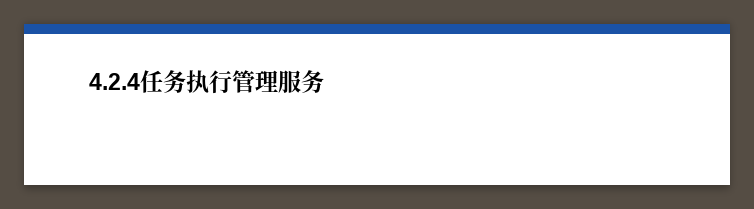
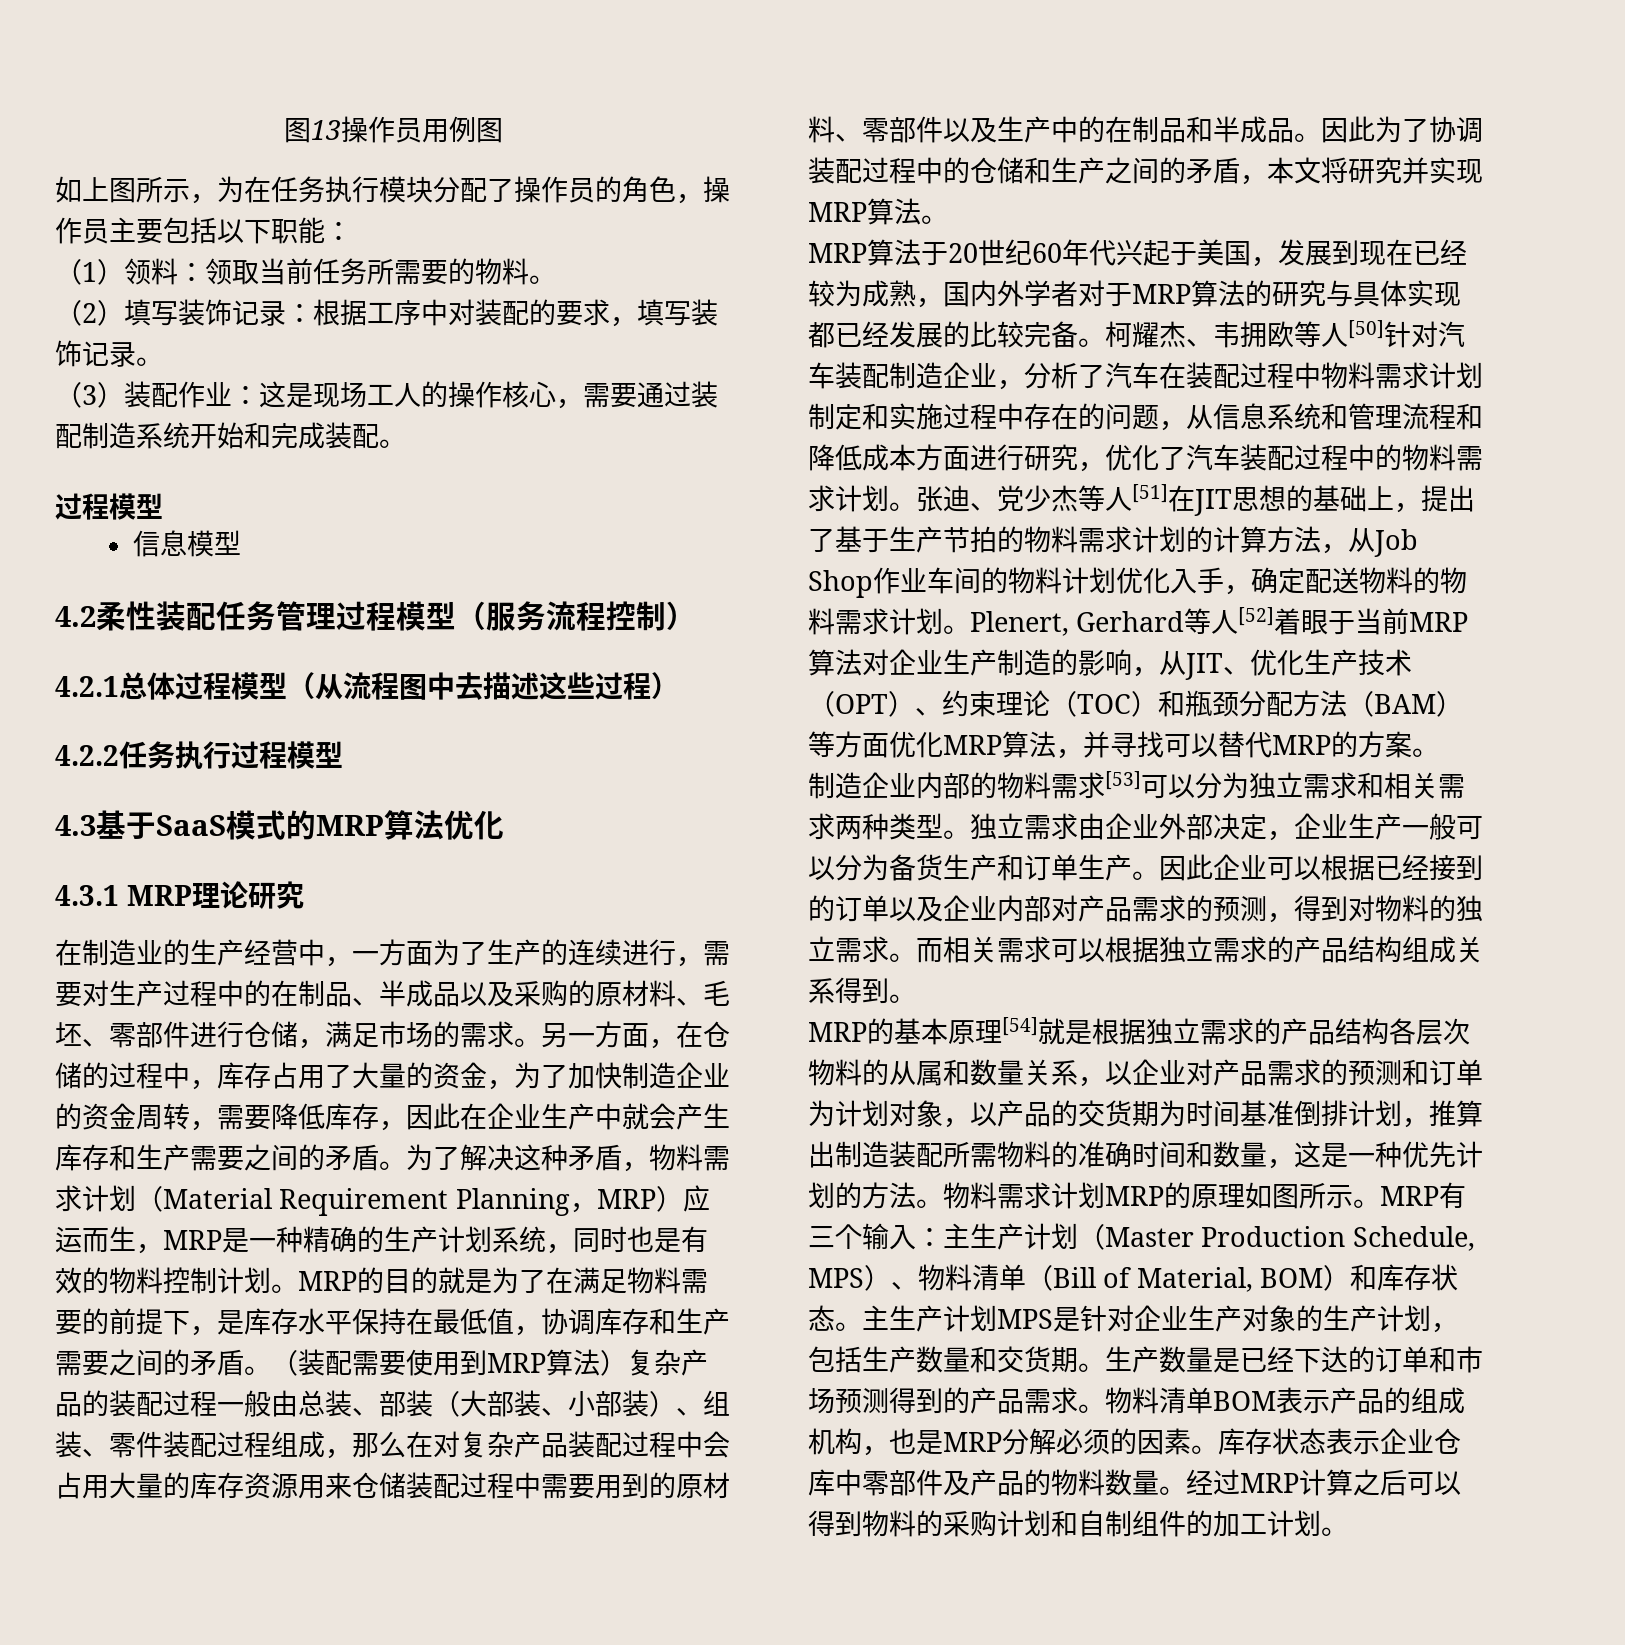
[89,70,324,94] 4.2.4任务执行管理服务 -> [283,116,503,143] [55,176,730,204] [55,217,352,244] [55,258,556,285] [55,299,718,327] [55,340,163,367] [55,381,718,409] [55,422,406,449] [55,493,163,520] [132,530,241,557] [55,601,696,631] [55,672,679,700] [55,741,343,769] [55,810,504,840] [55,881,304,909] [55,939,730,967] [55,980,730,1007] [55,1021,730,1049] [55,1062,730,1090] [55,1103,730,1131] [55,1144,730,1172] [55,1185,710,1216] [55,1226,708,1254] [55,1267,708,1294] [55,1308,730,1336] [55,1349,708,1376] [55,1390,730,1417] [55,1431,730,1459] [55,1472,730,1499] [808,116,1483,143] [808,157,1483,185] [808,198,948,225] [808,239,1467,267] [808,280,1461,308] [808,320,1465,348] [808,362,1483,390] [808,403,1483,431] [808,444,1483,472] [808,484,1475,516] [808,526,1418,557] [808,567,1467,598] [808,607,1469,636] [808,649,1412,680] [808,690,1463,717] [808,731,1439,759] [808,771,1465,799] [808,813,1483,841] [808,854,1483,881] [808,895,1483,923] [808,936,1483,963] [808,977,916,1004] [808,1017,1470,1045] [808,1059,1483,1087] [808,1100,1483,1128] [808,1141,1483,1169] [808,1182,1466,1209] [808,1223,1475,1251] [808,1264,1458,1292] [808,1305,1458,1333] [808,1346,1483,1373] [808,1387,1465,1414] [808,1428,1461,1456] [808,1469,1461,1496] [808,1510,1348,1537] 图13操作员用例图 // 如上图所示，为在任务执行模块分配了操作员的角色，操作员主要包括以下职能： // （1）领料：领取当前任务所需要的物料。 // （2）填写装饰记录：根据工序中对装配的要求，填写装饰记录。 // （3）装配作业：这是现场工人的操作核心，需要通过装配制造系统开始和完成装配。 // 过程模型 // 信息模型 // 4.2柔性装配任务管理过程模型（服务流程控制） // 4.2.1总体过程模型（从流程图中去描述这些过程） // 4.2.2任务执行过程模型 // 4.3基于SaaS模式的MRP算法优化 // 4.3.1 MRP理论研究 // 在制造业的生产经营中，一方面为了生产的连续进行，需要对生产过程中的在制品、半成品以及采购的原材料、毛坯、零部件进行仓储，满足市场的需求。另一方面，在仓储的过程中，库存占用了大量的资金，为了加快制造企业的资金周转，需要降低库存，因此在企业生产中就会产生库存和生产需要之间的矛盾。为了解决这种矛盾，物料需求计划（Material Requirement Planning，MRP）应运而生，MRP是一种精确的生产计划系统，同时也是有效的物料控制计划。MRP的目的就是为了在满足物料需要的前提下，是库存水平保持在最低值，协调库存和生产需要之间的矛盾。（装配需要使用到MRP算法）复杂产品的装配过程一般由总装、部装（大部装、小部装）、组装、零件装配过程组成，那么在对复杂产品装配过程中会占用大量的库存资源用来仓储装配过程中需要用到的原材料、零部件以及生产中的在制品和半成品。因此为了协调装配过程中的仓储和生产之间的矛盾，本文将研究并实现MRP算法。 // MRP算法于20世纪60年代兴起于美国，发展到现在已经较为成熟，国内外学者对于MRP算法的研究与具体实现都已经发展的比较完备。柯耀杰、韦拥欧等人[50]针对汽车装配制造企业，分析了汽车在装配过程中物料需求计划制定和实施过程中存在的问题，从信息系统和管理流程和降低成本方面进行研究，优化了汽车装配过程中的物料需求计划。张迪、党少杰等人[51]在JIT思想的基础上，提出了基于生产节拍的物料需求计划的计算方法，从Job Shop作业车间的物料计划优化入手，确定配送物料的物料需求计划。Plenert, Gerhard等人[52]着眼于当前MRP算法对企业生产制造的影响，从JIT、优化生产技术（OPT）、约束理论（TOC）和瓶颈分配方法（BAM）等方面优化MRP算法，并寻找可以替代MRP的方案。 // 制造企业内部的物料需求[53]可以分为独立需求和相关需求两种类型。独立需求由企业外部决定，企业生产一般可以分为备货生产和订单生产。因此企业可以根据已经接到的订单以及企业内部对产品需求的预测，得到对物料的独立需求。而相关需求可以根据独立需求的产品结构组成关系得到。 // MRP的基本原理[54]就是根据独立需求的产品结构各层次物料的从属和数量关系，以企业对产品需求的预测和订单为计划对象，以产品的交货期为时间基准倒排计划，推算出制造装配所需物料的准确时间和数量，这是一种优先计划的方法。物料需求计划MRP的原理如图所示。MRP有三个输入：主生产计划（Master Production Schedule, MPS）、物料清单（Bill of Material, BOM）和库存状态。主生产计划MPS是针对企业生产对象的生产计划，包括生产数量和交货期。生产数量是已经下达的订单和市场预测得到的产品需求。物料清单BOM表示产品的组成机构，也是MRP分解必须的因素。库存状态表示企业仓库中零部件及产品的物料数量。经过MRP计算之后可以得到物料的采购计划和自制组件的加工计划。

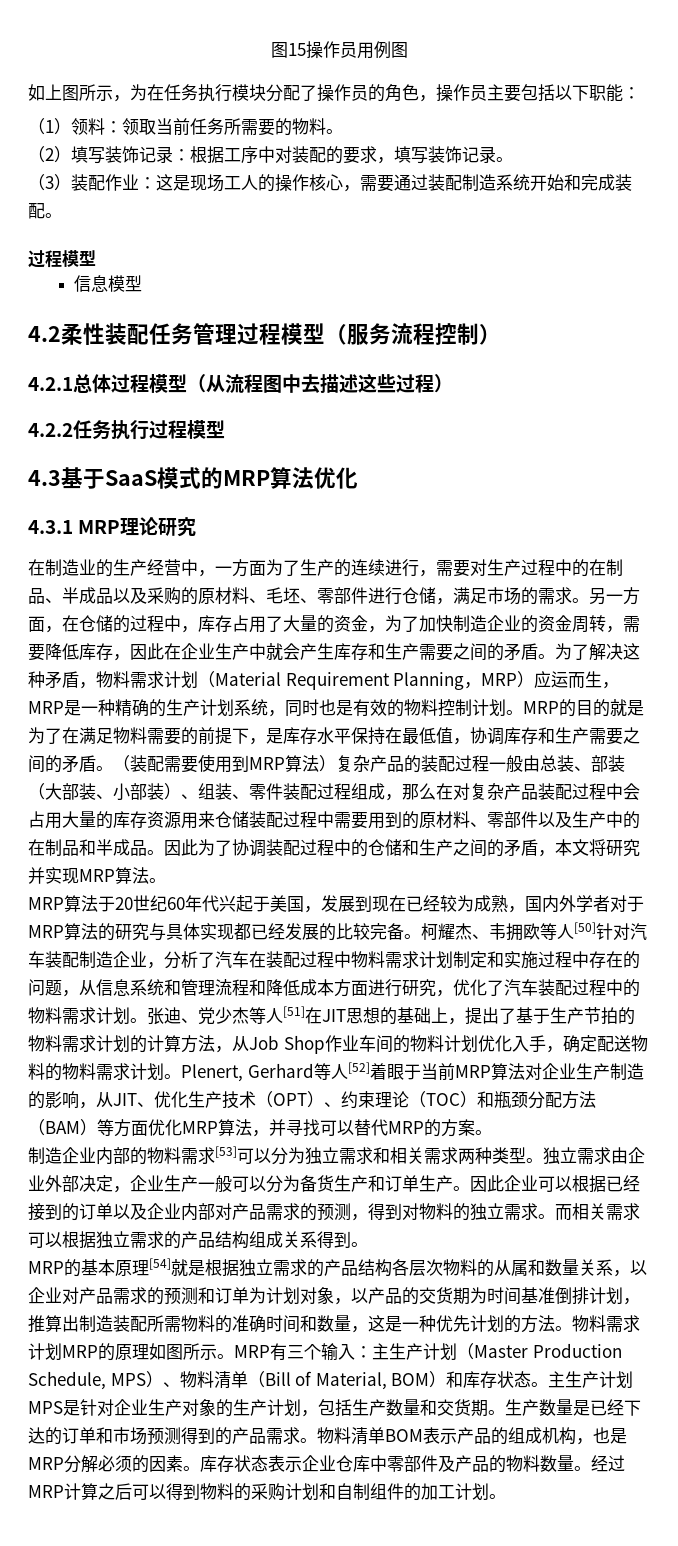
[283,118,341,143] 图13 -> [270,42,306,58] 图15

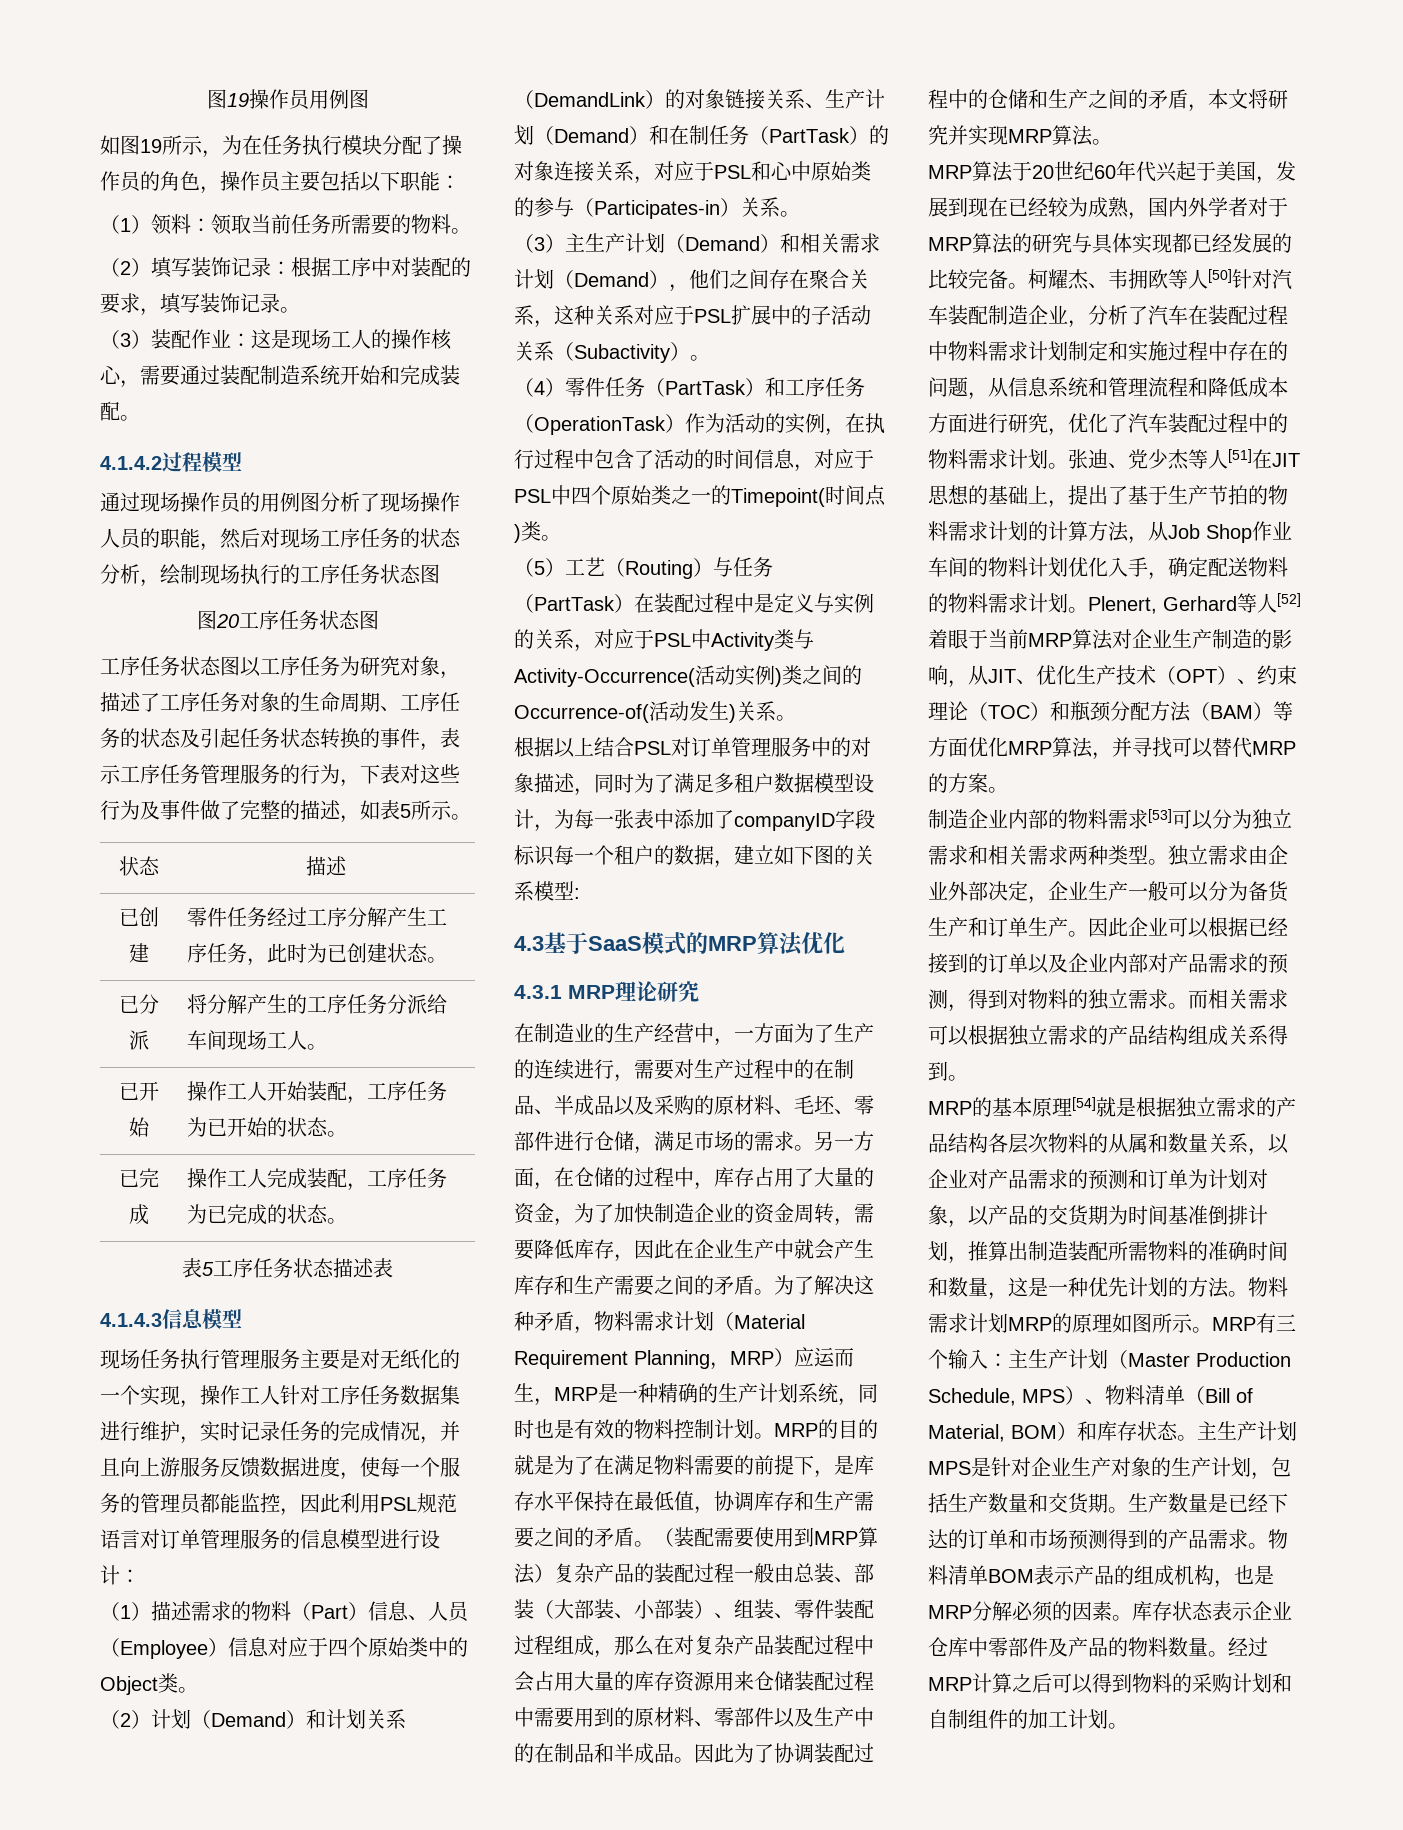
[270,42,306,58] 图15 -> [206,89,249,109] 图19
[45,84,79,101] 上图 -> [120,135,162,155] 图19
[28,250,96,268] [73,275,142,292] [28,323,501,345] [28,373,453,394] [28,420,225,440] 过程模型 // 信息模型 // 4.2柔性装配任务管理过程模型（服务流程控制） // 4.2.1总体过程模型（从流程图中去描述这些过程） // 4.2.2任务执行过程模型 -> [100,452,242,472] [100,492,460,513] [100,528,461,551] [100,564,440,587] [196,610,379,630] [100,656,460,679] [100,692,460,712] [100,728,460,751] [100,764,460,787] [100,800,471,823] [118,856,160,876] [305,856,347,876] [118,907,159,927] [128,943,149,963] [186,907,447,927] [186,943,447,966] [118,994,159,1014] [128,1030,149,1050] [186,994,447,1014] [186,1030,327,1050] [118,1081,159,1101] [128,1117,150,1137] [186,1081,447,1104] [186,1117,347,1137] [118,1168,159,1188] [128,1204,149,1225] [186,1168,447,1191] [186,1204,347,1225] [182,1258,393,1278] [100,1309,242,1329] [100,1349,460,1370] [100,1385,460,1408] [100,1421,460,1444] [100,1456,460,1480] [100,1493,457,1516] [100,1529,440,1549] [100,1565,140,1585] [100,1601,470,1622] [100,1637,468,1659] [100,1673,198,1695] [100,1709,406,1729] [514,89,885,110] [514,125,889,145] [514,161,871,184] [514,197,800,219] [514,233,880,253] [514,269,869,292] [514,305,871,328] [514,341,710,363] [514,377,865,397] [514,413,885,436] [514,449,874,472] [514,485,886,507] [514,521,561,543] [514,557,773,579] [514,593,874,614] [514,629,814,652] [514,665,862,687] [514,701,796,723] [514,737,871,758] [514,773,874,796] [514,809,875,832] [514,845,874,868] [514,881,580,901] 4.1.4.2过程模型 // 通过现场操作员的用例图分析了现场操作人员的职能，然后对现场工序任务的状态分析，绘制现场执行的工序任务状态图 // 图20工序任务状态图 // 工序任务状态图以工序任务为研究对象，描述了工序任务对象的生命周期、工序任务的状态及引起任务状态转换的事件，表示工序任务管理服务的行为，下表对这些行为及事件做了完整的描述，如表5所示。 // 状态 | 描述 // 已创建 | 零件任务经过工序分解产生工序任务，此时为已创建状态。 // 已分派 | 将分解产生的工序任务分派给车间现场工人。 // 已开始 | 操作工人开始装配，工序任务为已开始的状态。 // 已完成 | 操作工人完成装配，工序任务为已完成的状态。 // 表5工序任务状态描述表 // 4.1.4.3信息模型 // 现场任务执行管理服务主要是对无纸化的一个实现，操作工人针对工序任务数据集进行维护，实时记录任务的完成情况，并且向上游服务反馈数据进度，使每一个服务的管理员都能监控，因此利用PSL规范语言对订单管理服务的信息模型进行设计： // （1）描述需求的物料（Part）信息、人员（Employee）信息对应于四个原始类中的Object类。 // （2）计划（Demand）和计划关系（DemandLink）的对象链接关系、生产计划（Demand）和在制任务（PartTask）的对象连接关系，对应于PSL和心中原始类的参与（Participates-in）关系。 // （3）主生产计划（Demand）和相关需求计划（Demand），他们之间存在聚合关系，这种关系对应于PSL扩展中的子活动关系（Subactivity）。 // （4）零件任务（PartTask）和工序任务（OperationTask）作为活动的实例，在执行过程中包含了活动的时间信息，对应于PSL中四个原始类之一的Timepoint(时间点)类。 // （5）工艺（Routing）与任务（PartTask）在装配过程中是定义与实例的关系，对应于PSL中Activity类与Activity-Occurrence(活动实例)类之间的Occurrence-of(活动发生)关系。 // 根据以上结合PSL对订单管理服务中的对象描述，同时为了满足多租户数据模型设计，为每一张表中添加了companyID字段标识每一个租户的数据，建立如下图的关系模型:

